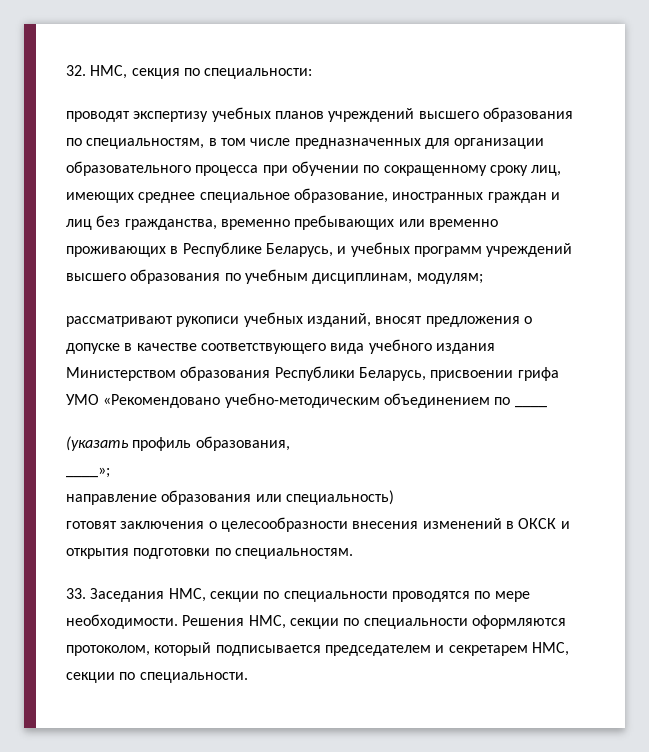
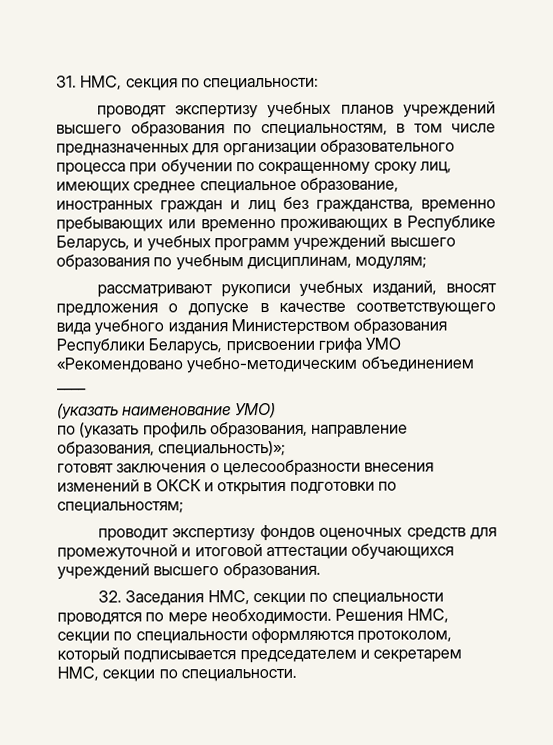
[66,65,86,76] 32. -> [56,75,77,88] 31.
[494,397,511,405] по -> (474, 364) none
[132,436,290,451] [66,467,110,478] [66,490,394,505] профиль образования, // ____»; // направление образования или специальность) -> [122,403,276,419] [57,421,409,439] [57,440,287,458] наименование УМО) // по (указать профиль образования, направление образования, специальность)»;
[234,548,353,559] [66,588,86,599] специальностям. // 33. -> [57,501,184,514] [97,524,498,542] [57,543,455,561] [57,562,321,580] [97,590,122,603] специальностям; // проводит экспертизу фондов оценочных средств для промежуточной и итоговой аттестации обучающихся учреждений высшего образования. // 32.

